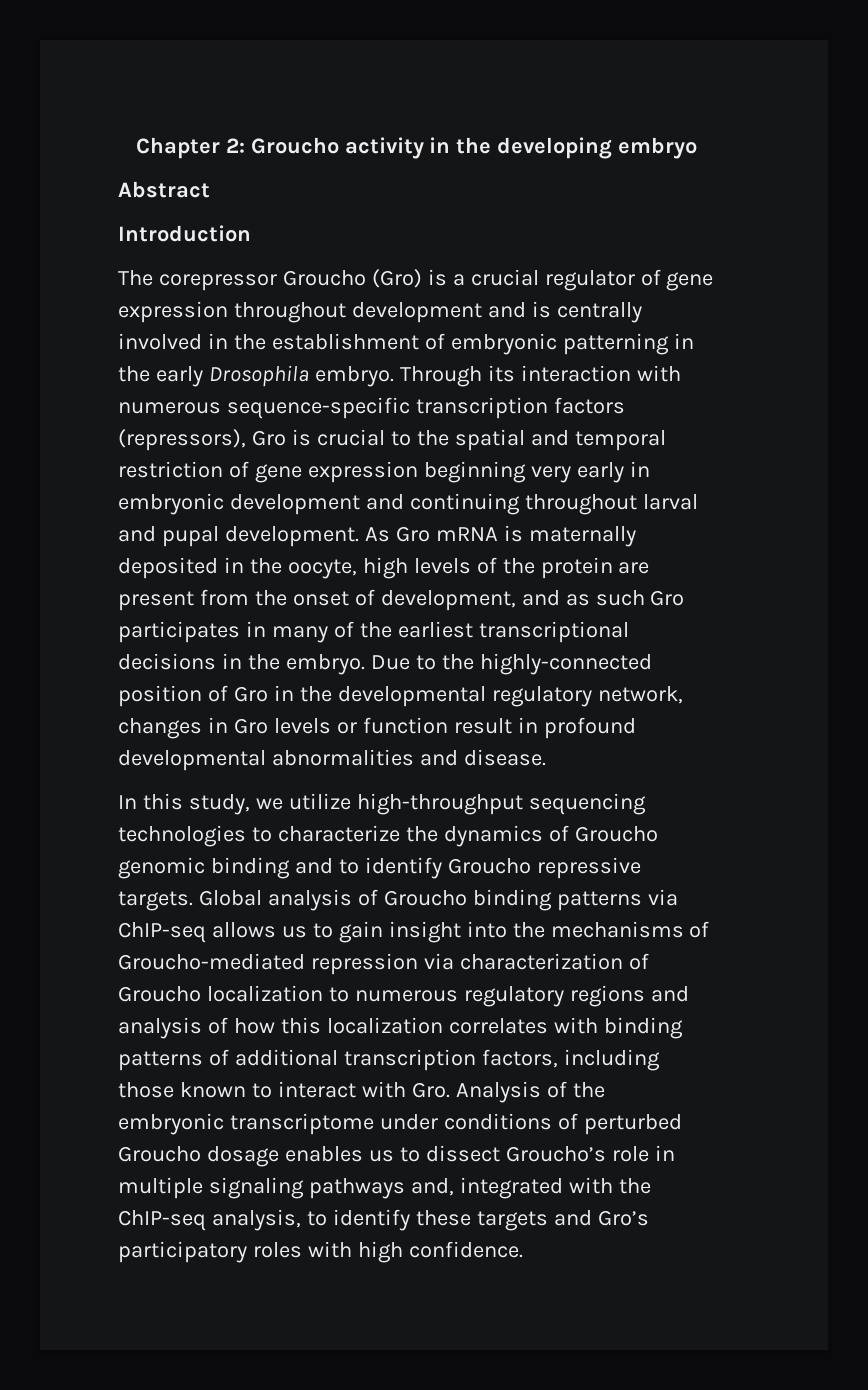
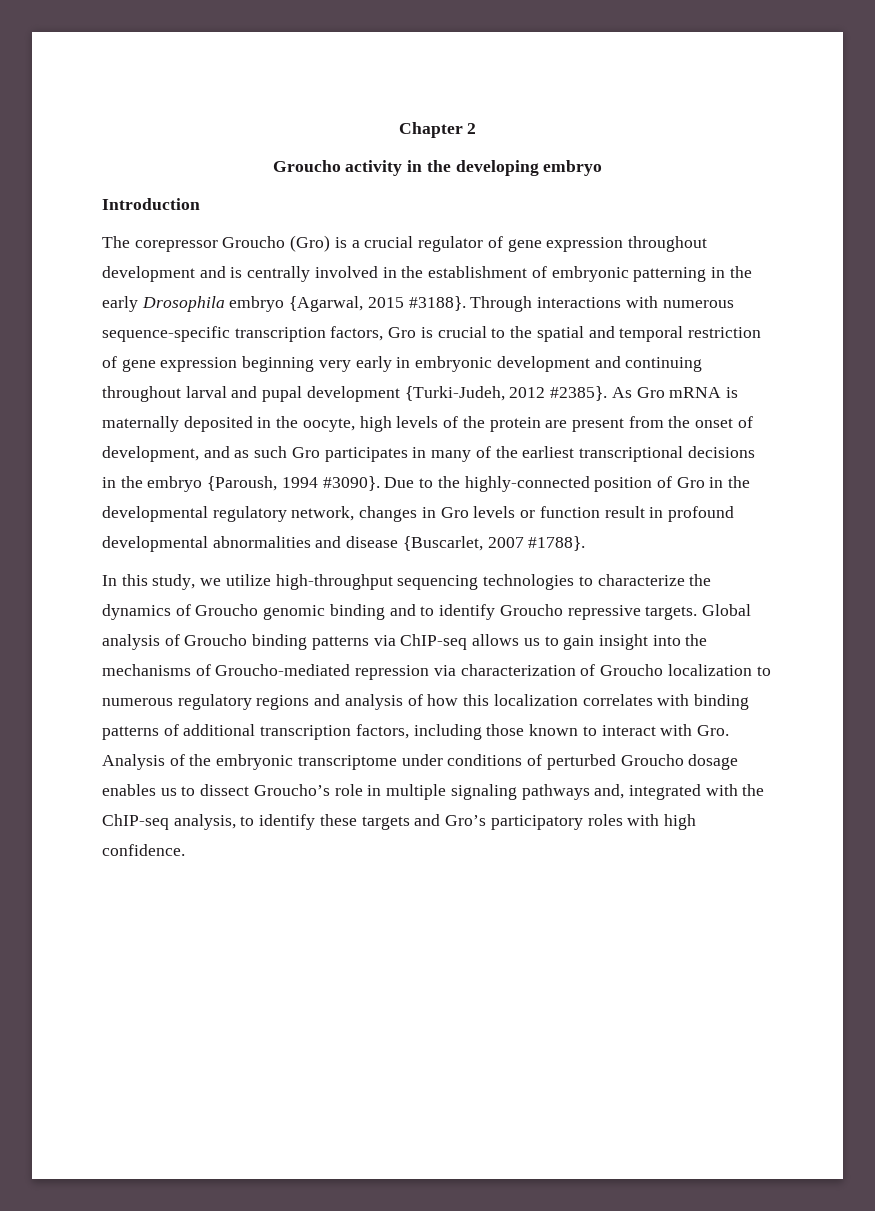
[225,138,245,153] 2: -> [467,123,477,134] 2 //
[118,181,210,198] // Abstract -> (603, 168) none
[314,365,631,387] embryo. Through its interaction -> [229,296,622,312] embryo {Agarwal, 2015 #3188}. Through interactions
[553,397,625,414] [118,429,246,451] factors (repressors), -> [330,326,384,341] factors,
[224,526,359,547] development. -> [306,386,608,402] development {Turki-Judeh, 2012 #2385}.
[285,654,365,675] embryo. -> [147,476,380,492] embryo {Paroush, 1994 #3090}.
[463,749,546,766] disease. -> [346,536,586,551] disease {Buscarlet, 2007 #1788}.

